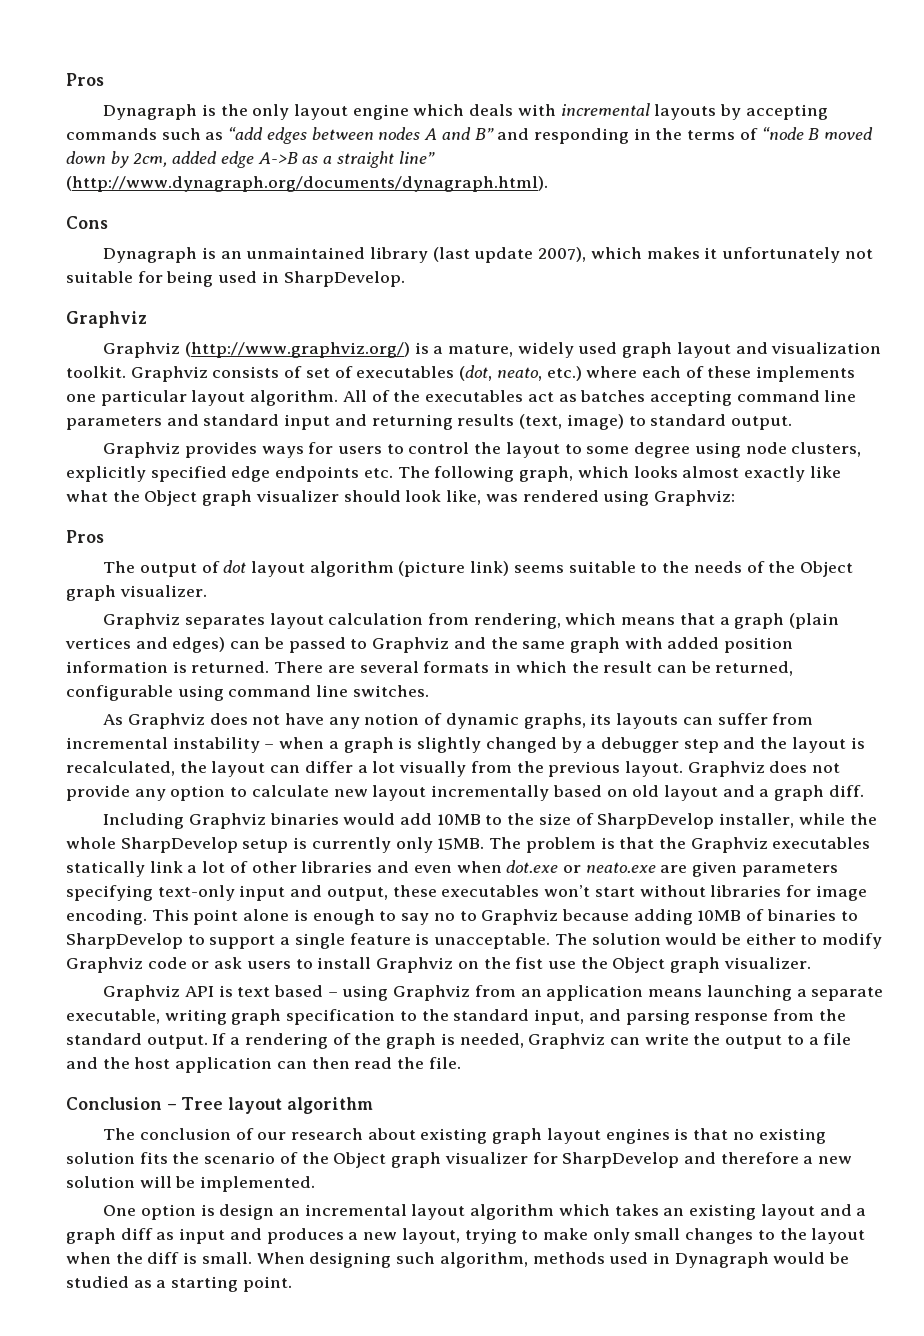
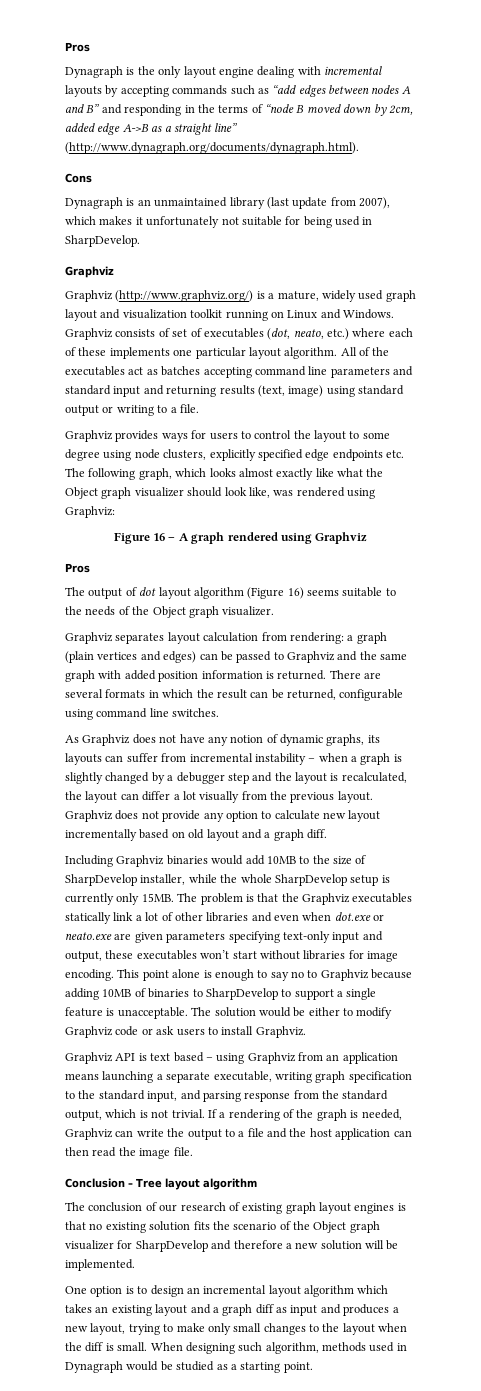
[413,104,514,116] which deals -> [257,66,295,78] dealing
(534, 255) none -> [330,197,356,206] from
[66,366,126,378] toolkit. -> [190,309,394,321] toolkit running on Linux and Windows.
[628,414,792,430] to standard output. -> [326,385,404,397] [65,404,199,416] using standard output or writing to a file.
(735, 498) none -> [113,532,368,544] // Figure 16 – A graph rendered using Graphviz
[398,561,510,577] (picture link) -> [247,587,304,599] (Figure 16)
[473,613,715,629] rendering, which means that -> [289,632,344,644] rendering:
[376,957,811,973] Graphviz on the fist use the Object graph visualizer. -> [255,1026,306,1038] Graphviz.
[146,1035,208,1049] output. -> [65,1109,205,1121] output, which is not trivial.
(425, 1063) none -> [139,1148,171,1159] image
[367,1128,416,1140] about -> [228,1202,240,1211] of
(215, 1210) none -> [137,1286,148,1294] to

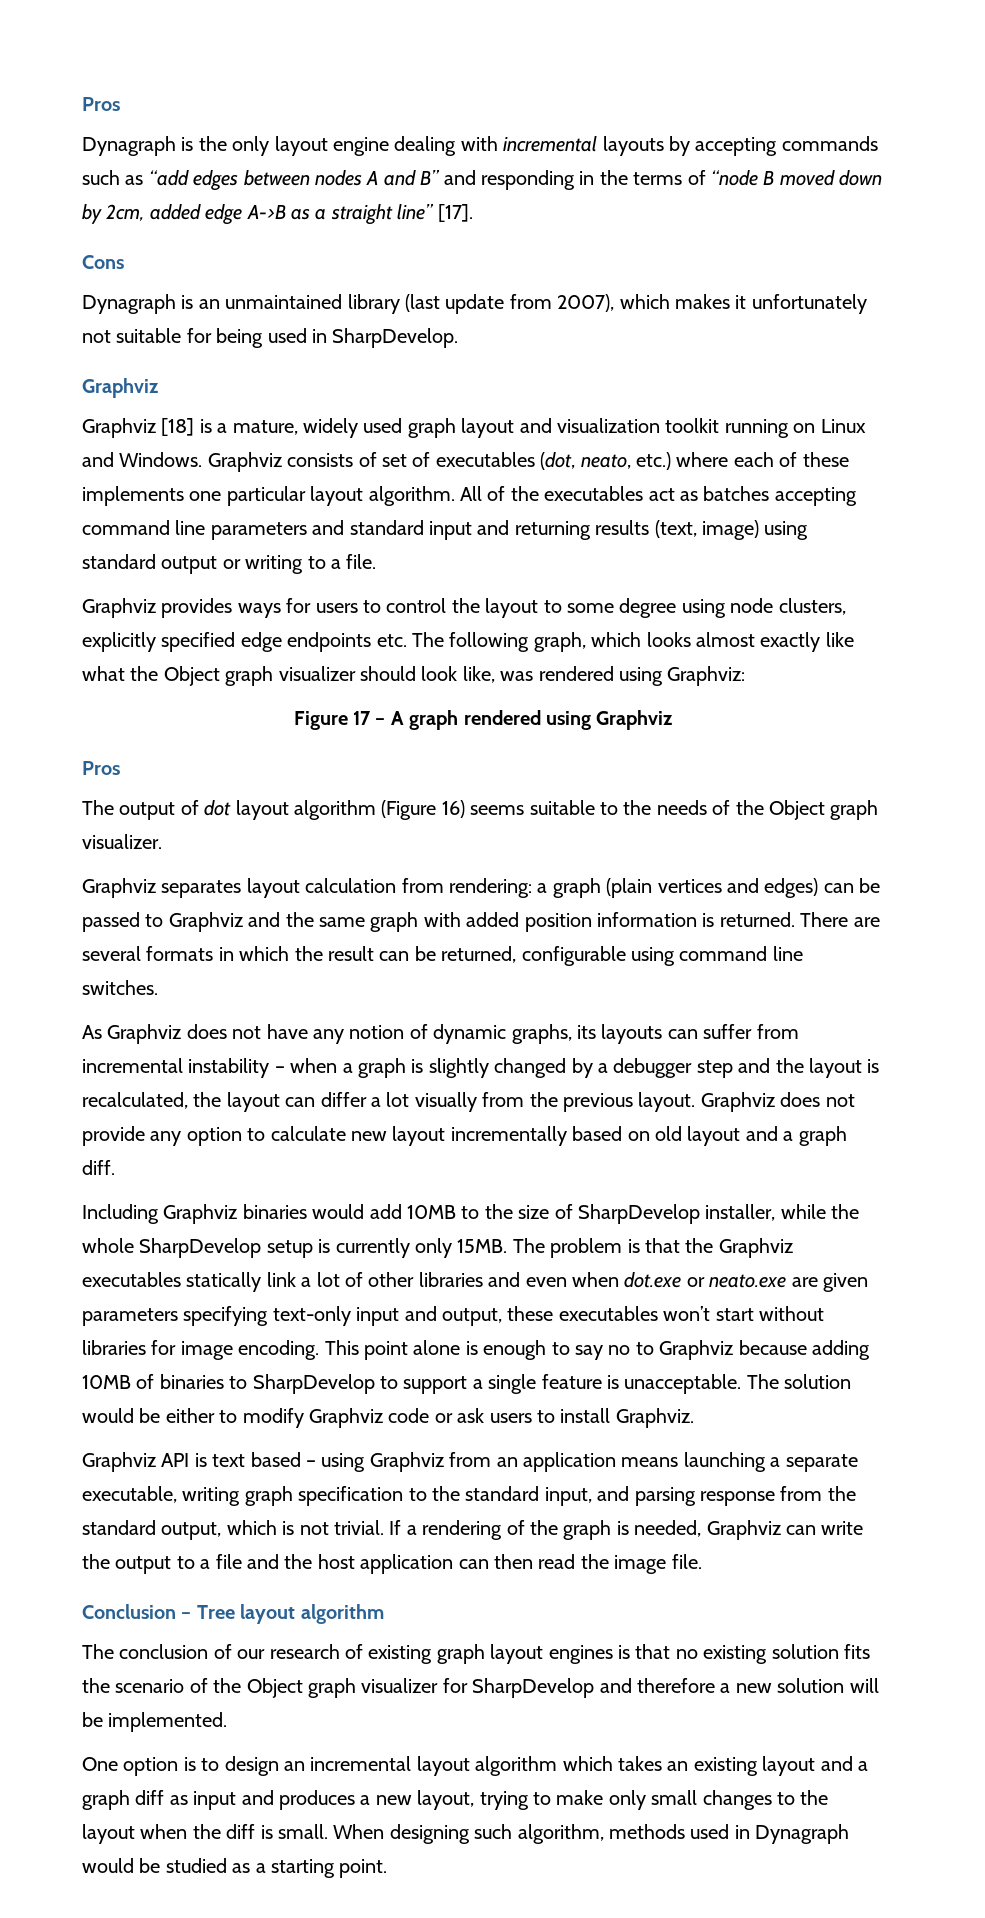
[65,142,359,154] (http://www.dynagraph.org/documents/dynagraph.html). -> [437,204,473,222] [17].
[115,290,254,302] (http://www.graphviz.org/) -> [161,418,195,436] [18]
[153,533,166,541] 16 -> [353,711,371,725] 17

